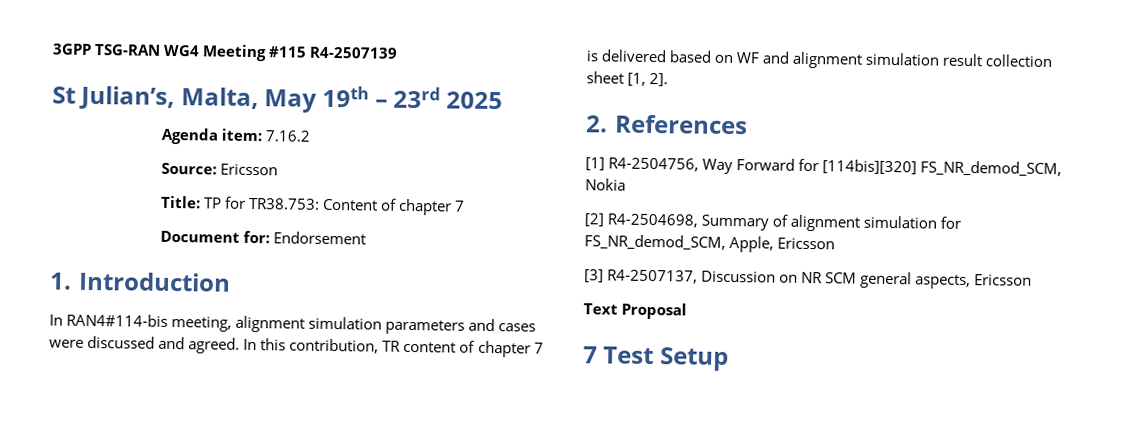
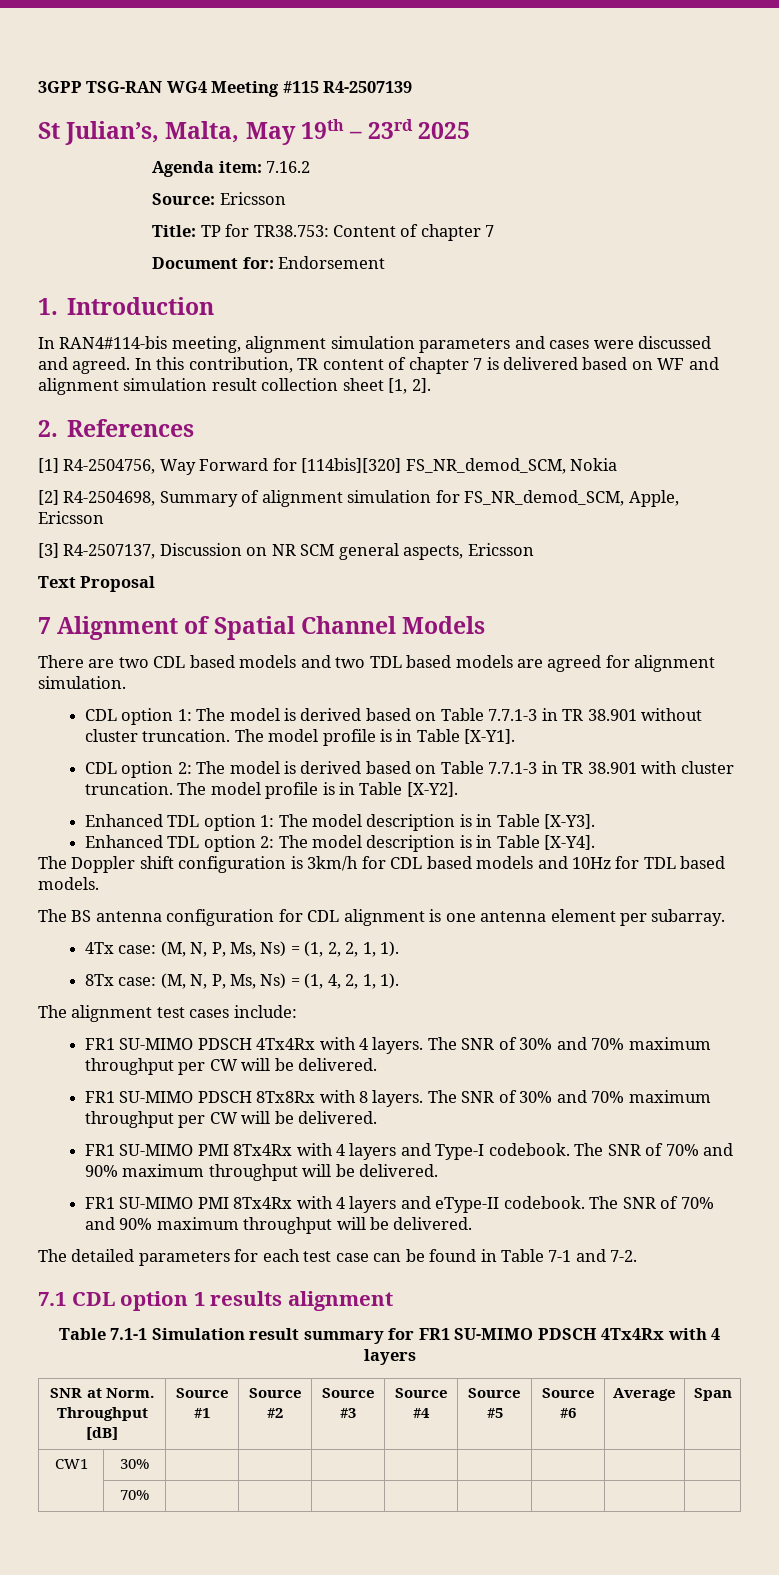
[603,346,729,371] Test Setup -> [57,616,486,640] [38,655,716,672] [38,676,126,689] [84,708,703,725] [84,729,516,746] [84,761,734,778] [84,782,458,799] [84,814,596,831] [84,835,596,852] [38,856,726,873] [38,877,99,890] [38,909,726,926] [84,941,400,957] [84,973,400,989] [38,1005,297,1022] [84,1037,711,1054] [84,1058,377,1075] [84,1090,711,1107] [84,1111,377,1128] [84,1143,734,1160] [84,1164,438,1181] [84,1196,714,1213] [84,1217,473,1234] [38,1249,638,1266] [38,1291,393,1311] [58,1328,721,1344] [363,1349,416,1365] [50,1388,154,1398] [56,1407,148,1421] [86,1427,118,1440] [175,1388,229,1398] [194,1408,210,1418] [248,1388,302,1398] [267,1408,283,1418] [321,1388,375,1398] [340,1408,356,1418] [394,1388,448,1398] [413,1408,430,1418] [468,1388,521,1398] [486,1408,503,1418] [541,1388,595,1398] [560,1408,576,1418] [613,1388,676,1401] [693,1388,732,1401] [54,1459,88,1469] [120,1459,149,1469] [120,1490,149,1500] Alignment of Spatial Channel Models // There are two CDL based models and two TDL based models are agreed for alignment simulation. // CDL option 1: The model is derived based on Table 7.7.1-3 in TR 38.901 without cluster truncation. The model profile is in Table [X-Y1]. // CDL option 2: The model is derived based on Table 7.7.1-3 in TR 38.901 with cluster truncation. The model profile is in Table [X-Y2]. // Enhanced TDL option 1: The model description is in Table [X-Y3]. // Enhanced TDL option 2: The model description is in Table [X-Y4]. // The Doppler shift configuration is 3km/h for CDL based models and 10Hz for TDL based models. // The BS antenna configuration for CDL alignment is one antenna element per subarray. // 4Tx case: (M, N, P, Ms, Ns) = (1, 2, 2, 1, 1). // 8Tx case: (M, N, P, Ms, Ns) = (1, 4, 2, 1, 1). // The alignment test cases include: // FR1 SU-MIMO PDSCH 4Tx4Rx with 4 layers. The SNR of 30% and 70% maximum throughput per CW will be delivered. // FR1 SU-MIMO PDSCH 8Tx8Rx with 8 layers. The SNR of 30% and 70% maximum throughput per CW will be delivered. // FR1 SU-MIMO PMI 8Tx4Rx with 4 layers and Type-I codebook. The SNR of 70% and 90% maximum throughput will be delivered. // FR1 SU-MIMO PMI 8Tx4Rx with 4 layers and eType-II codebook. The SNR of 70% and 90% maximum throughput will be delivered. // The detailed parameters for each test case can be found in Table 7-1 and 7-2. // 7.1 CDL option 1 results alignment // Table 7.1-1 Simulation result summary for FR1 SU-MIMO PDSCH 4Tx4Rx with 4 layers // SNR at Norm. Throughput [dB] | Source #1 | Source #2 | Source #3 | Source #4 | Source #5 | Source #6 | Average | Span // CW1 | 30% | | | | | | | | // | 70% | | | | | | | |

